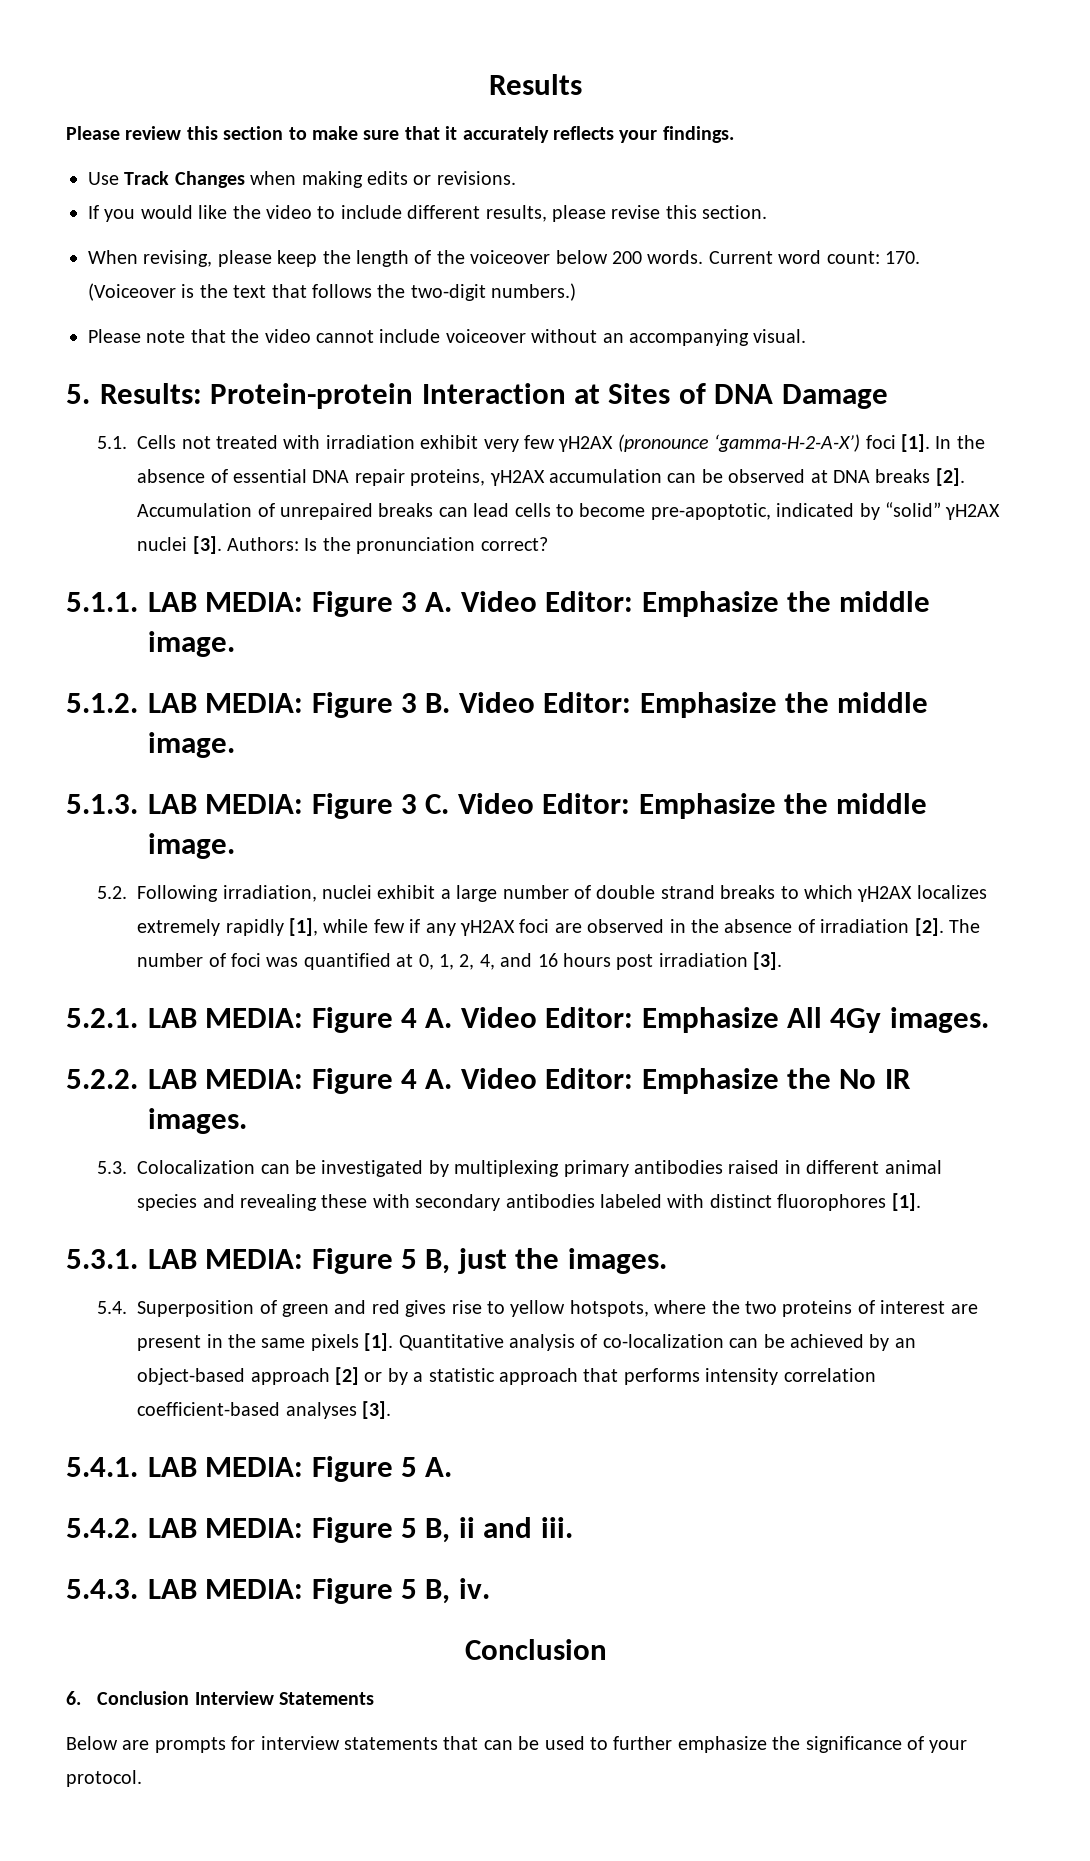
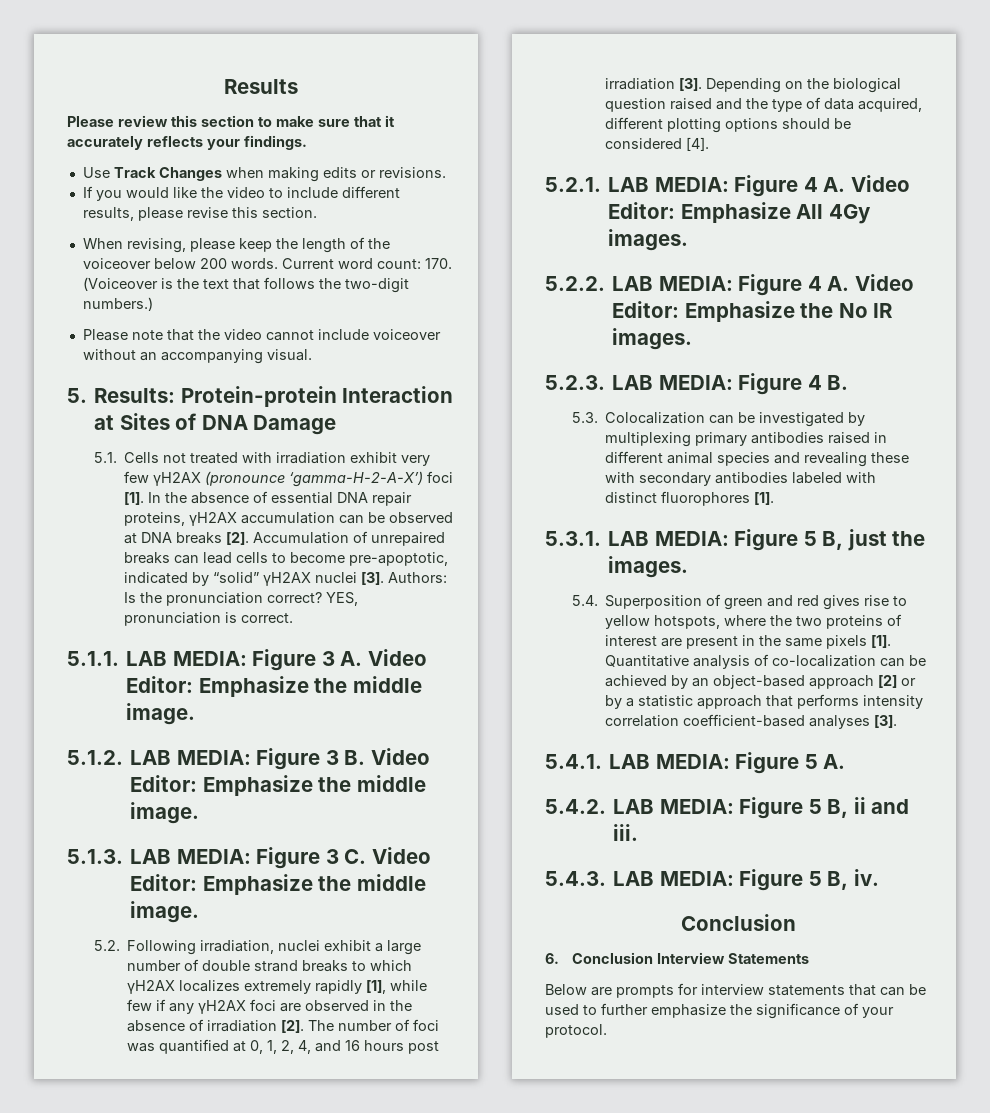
(548, 544) none -> [326,592,359,606] [124,612,294,626] YES, pronunciation is correct.
(783, 961) none -> [706,78,902,93] [605,97,923,112] [605,117,852,133] [605,137,710,151] Depending on the biological question raised and the type of data acquired, different plotting options should be considered [4].
(247, 1121) none -> [545,373,849,395] // 5.2.3. LAB MEDIA: Figure 4 B.

